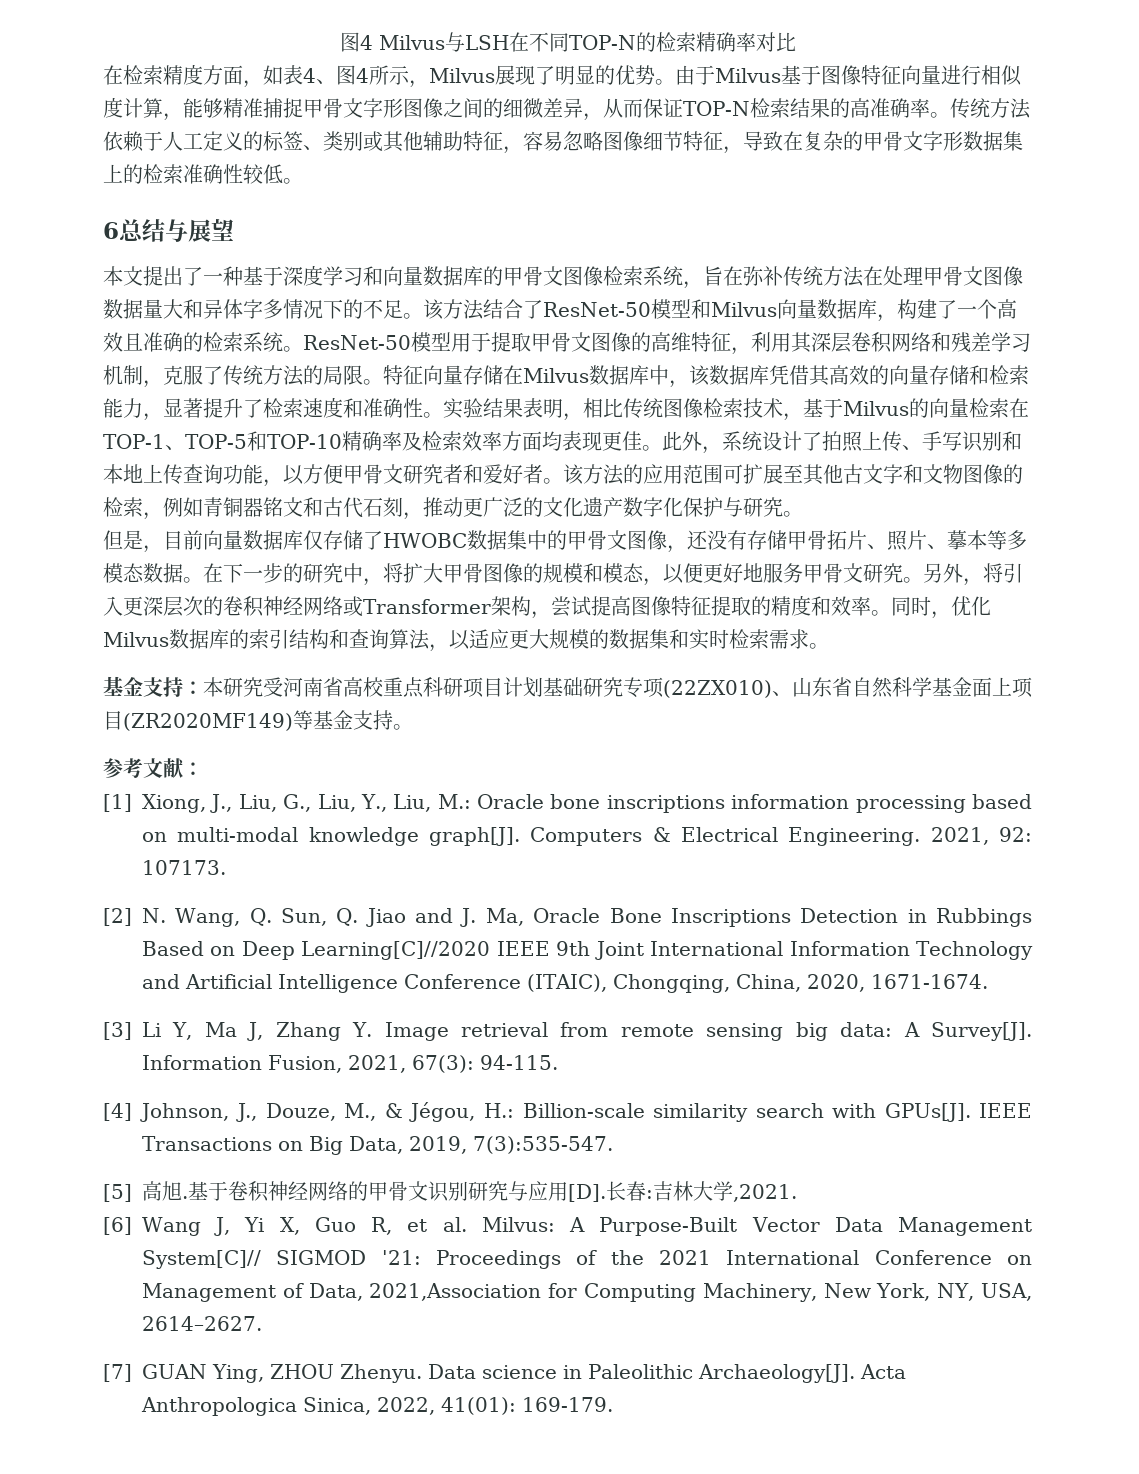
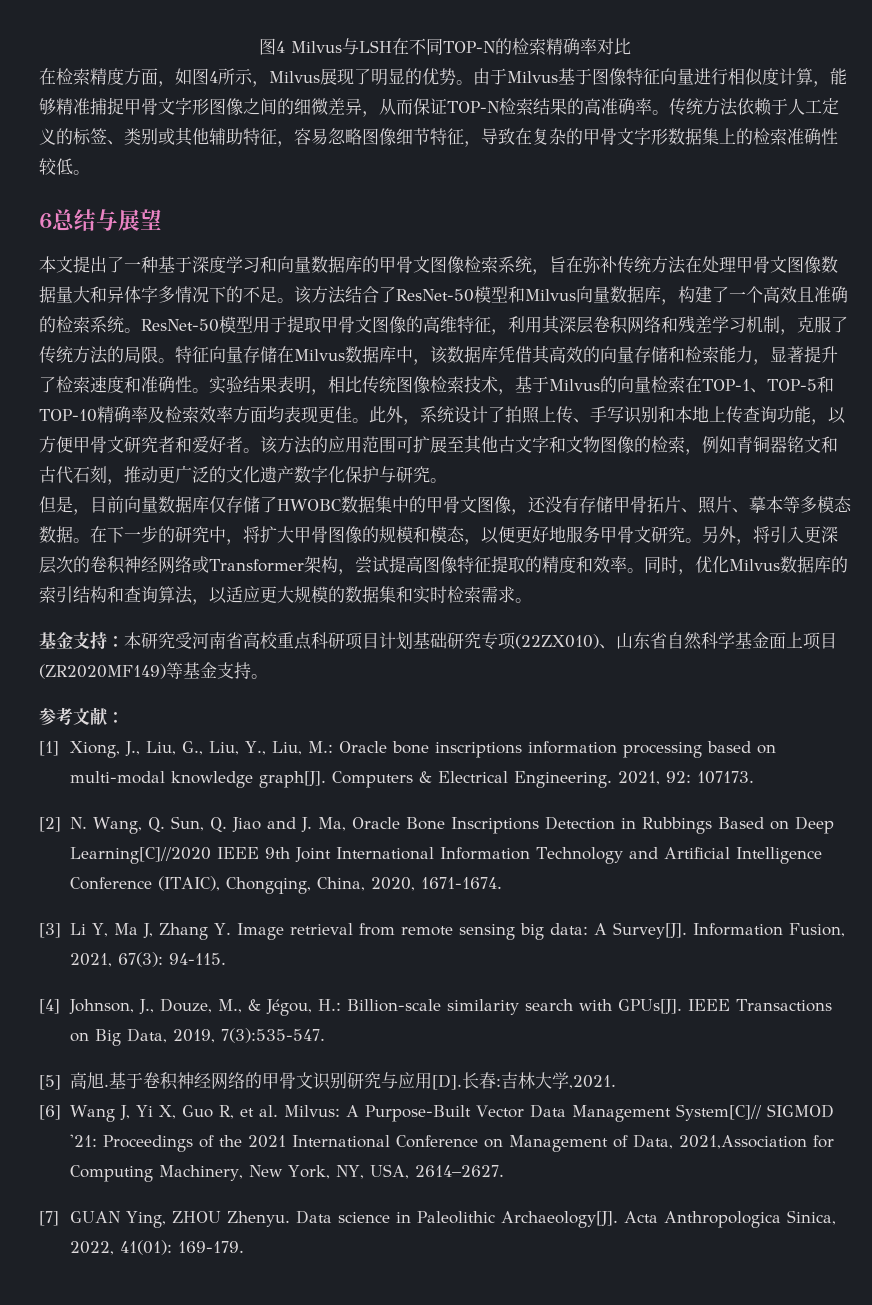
[283,65,336,85] 表4、 -> (192, 76) none

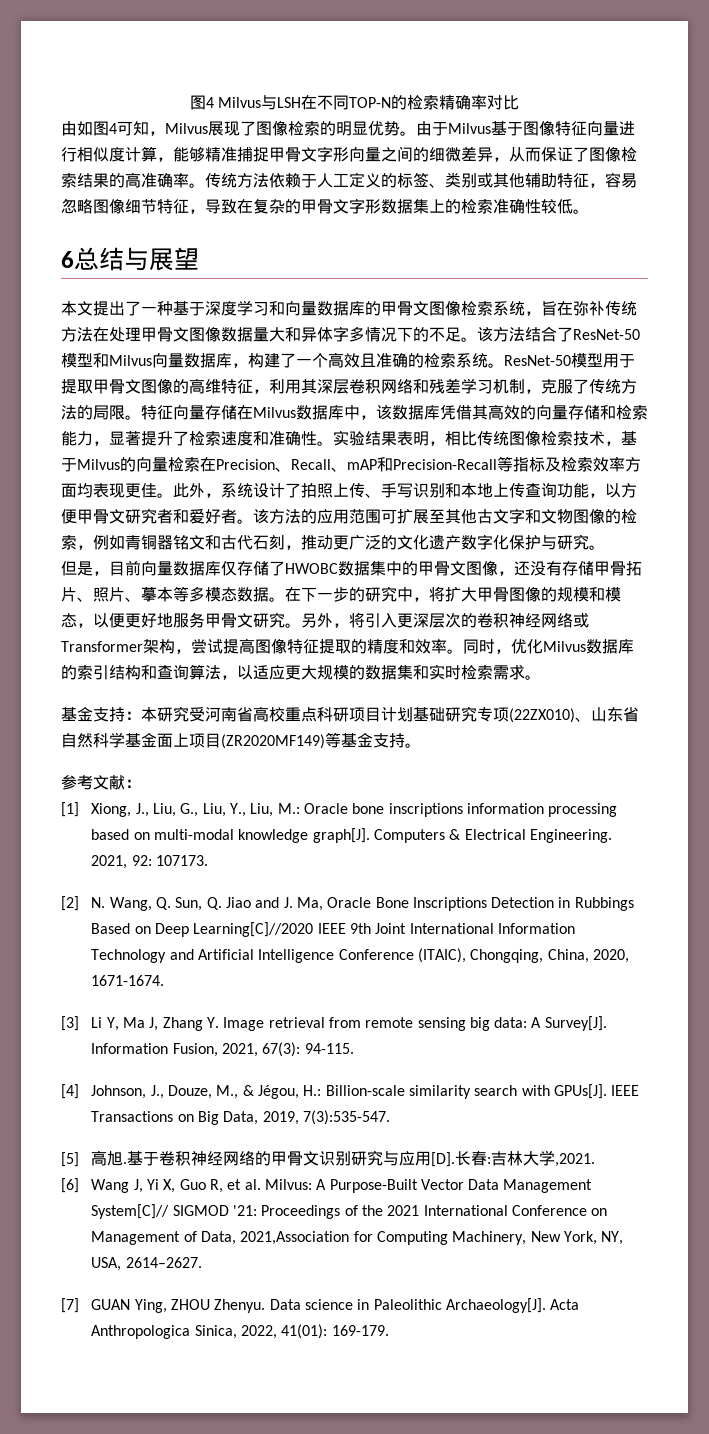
[39,68,175,87] 在检索精度方面， -> [61,121,77,136] 由
[218,68,253,85] 所示 -> [117,121,149,136] 可知
[371,68,422,86] 明显的 -> [256,121,368,136] 图像检索的明显
[209,98,243,116] 图像 -> [349,147,381,162] 向量
[447,101,500,113] TOP-N -> [573,147,621,162] 了图像
[702,376,834,393] [39,406,148,423] TOP-1、TOP-5和TOP-10精确率 -> [216,456,545,472] Precision、Recall、mAP和Precision-Recall等指标

